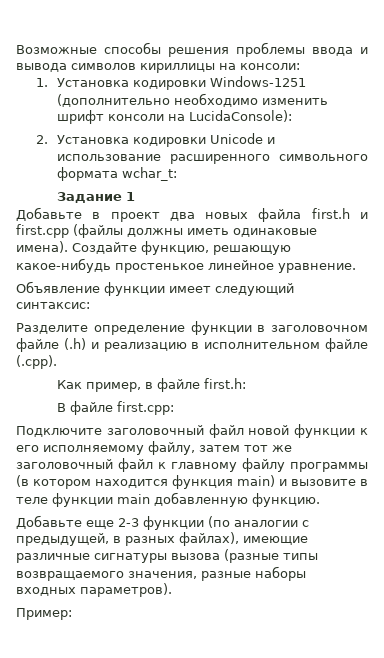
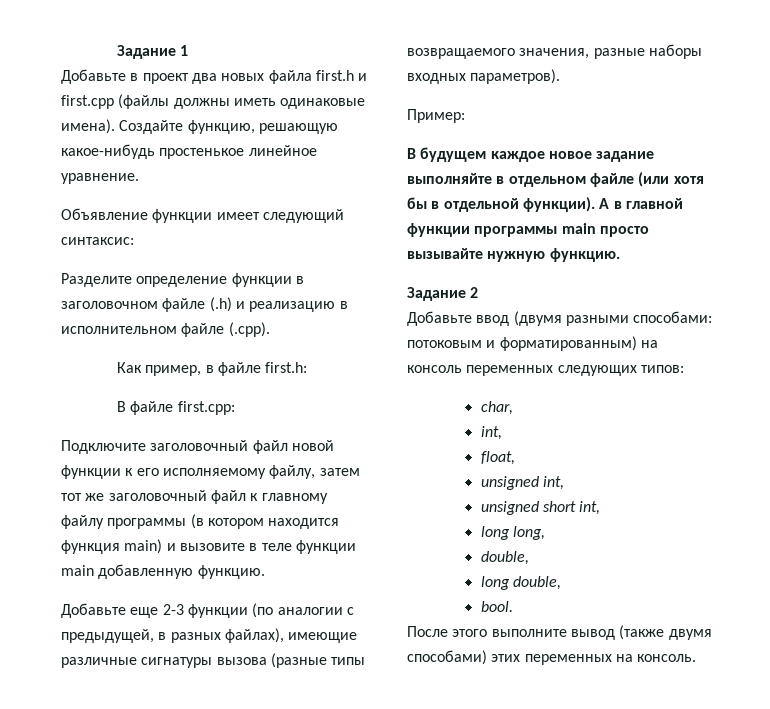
[16,42,368,57] [16,63,300,73] [36,76,306,90] [56,93,328,107] [56,110,292,124] [36,133,275,147] [56,154,368,164] [56,167,177,181] Возможные способы решения проблемы ввода и вывода символов кириллицы на консоли: // 1. Установка кодировки Windows-1251 (дополнительно необходимо изменить шрифт консоли на LucidaConsole): // 2. Установка кодировки Unicode и использование расширенного символьного формата wchar_t: // -> (117, 52) none
(72, 614) none -> [407,147,655,162] [407,172,704,187] [407,197,683,212] [407,223,649,237] [407,248,620,262] [407,287,479,301] [407,311,713,326] [407,336,658,351] [407,365,684,376] [480,401,513,415] [480,426,502,440] [480,451,515,465] [480,476,565,490] [480,501,601,515] [480,526,546,540] [480,551,529,565] [480,576,562,590] [480,601,513,612] [407,625,712,640] [407,650,697,665] // В будущем каждое новое задание выполняйте в отдельном файле (или хотя бы в отдельной функции). А в главной функции программы main просто вызывайте нужную функцию. // Задание 2 // Добавьте ввод (двумя разными способами: потоковым и форматированным) на консоль переменных следующих типов: // char, // int, // float, // unsigned int, // unsigned short int, // long long, // double, // long double, // bool. // После этого выполните вывод (также двумя способами) этих переменных на консоль.

